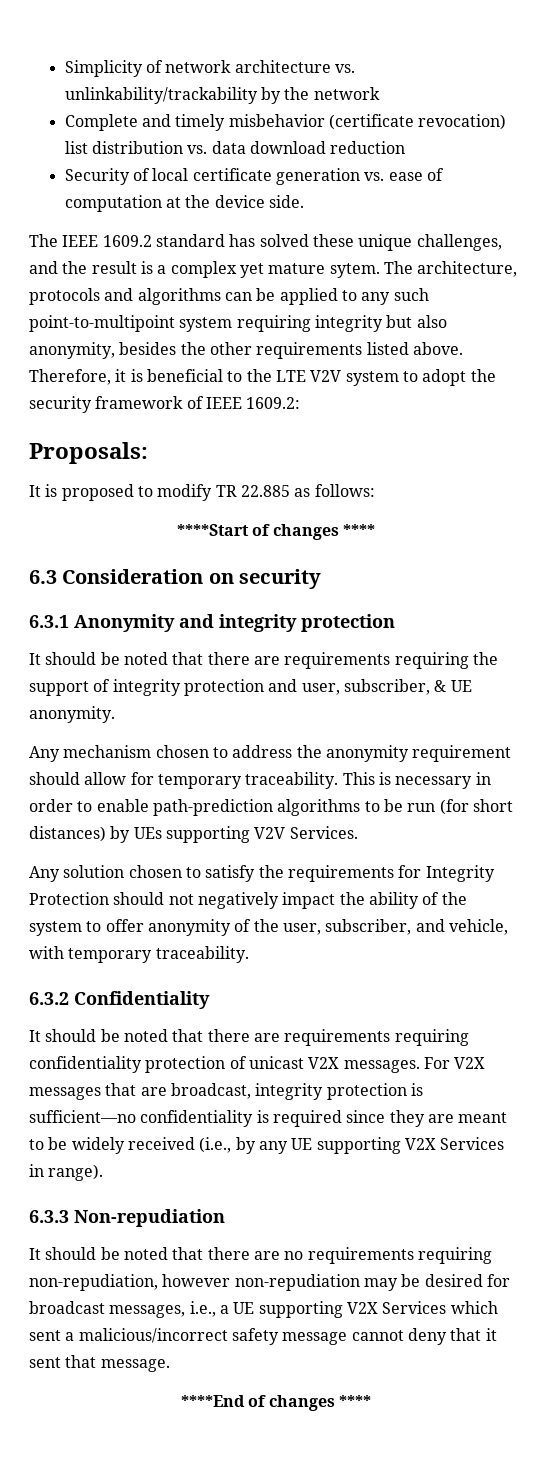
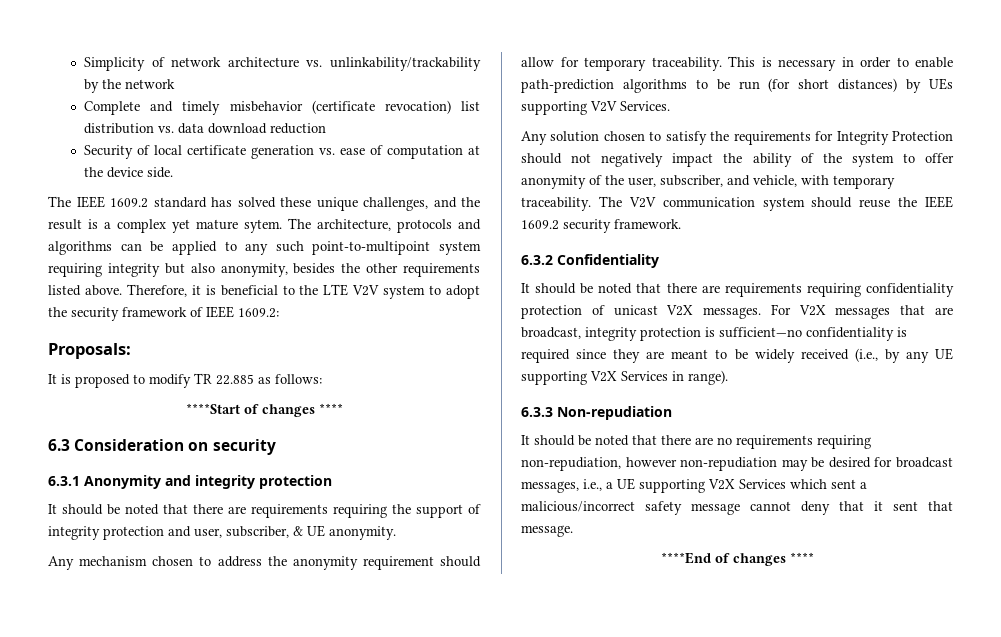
(249, 954) none -> [598,196,953,211] [521,219,681,233] The V2V communication system should reuse the IEEE 1609.2 security framework.

